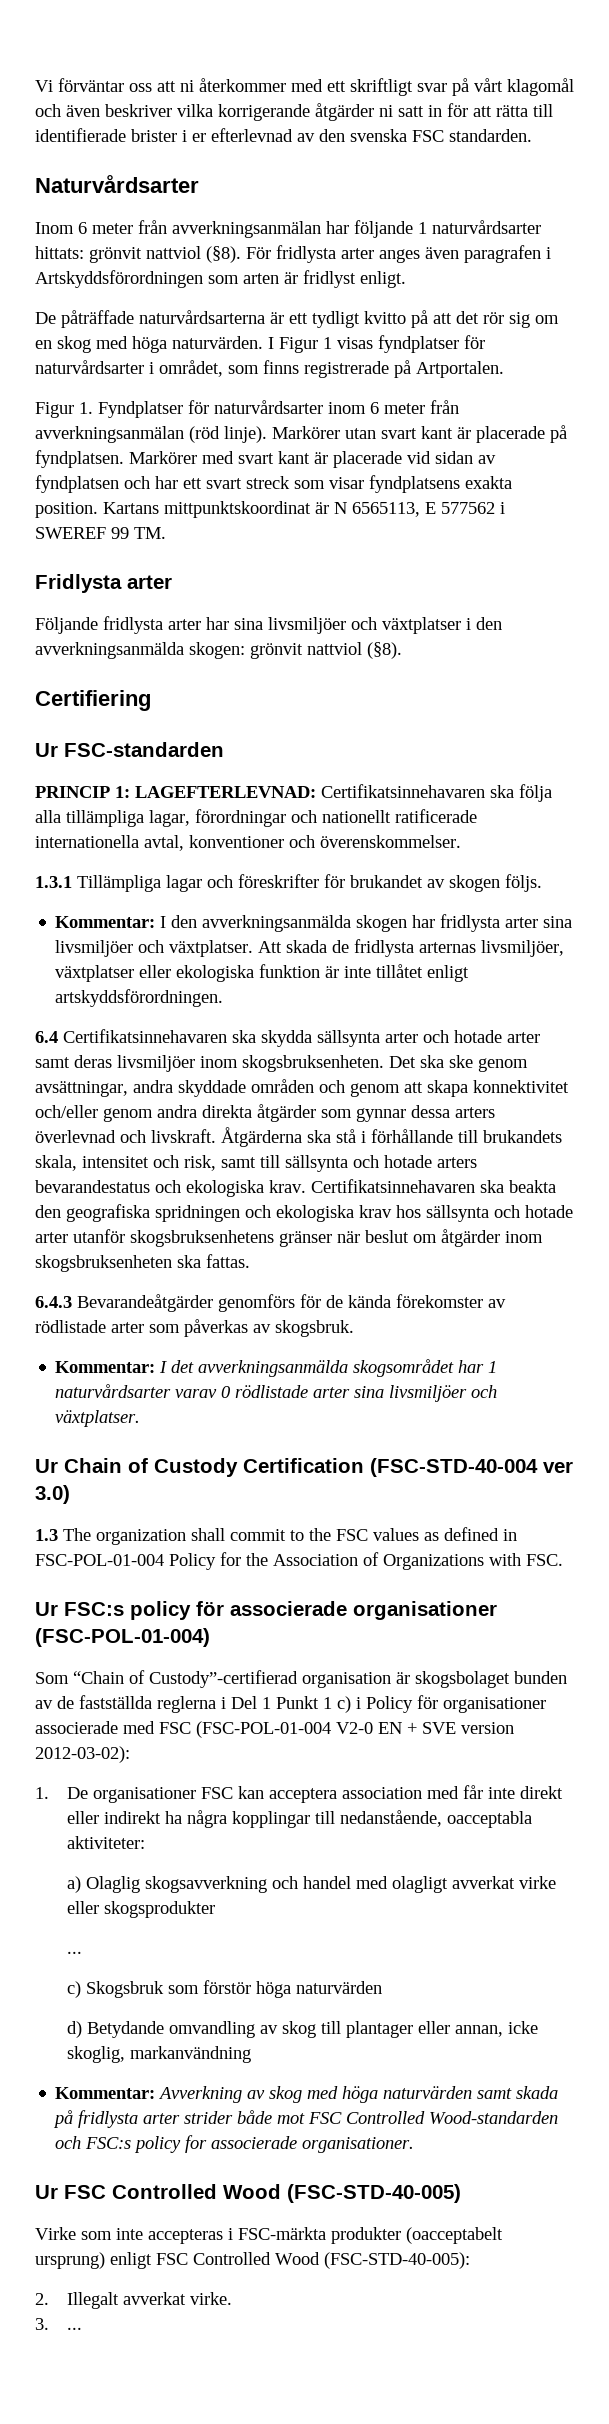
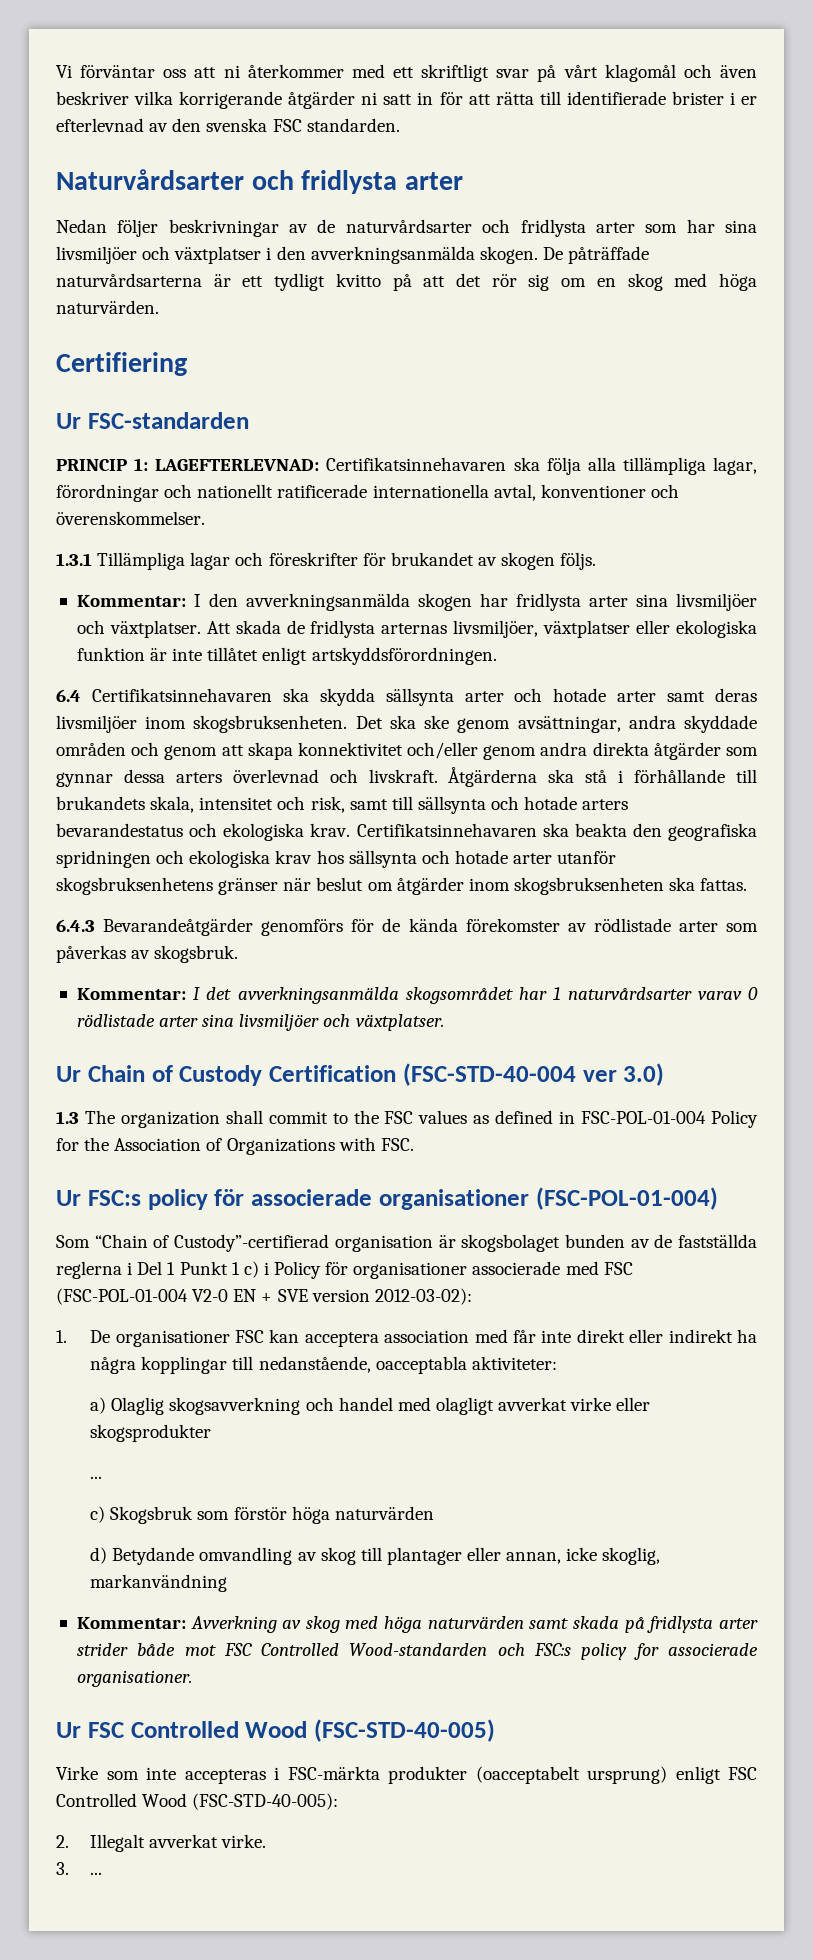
[35,220,541,238] [35,245,551,263] [35,270,406,288] // Inom 6 meter från avverkningsanmälan har följande 1 naturvårdsarter hittats: grönvit nattviol (§8). För fridlysta arter anges även paragrafen i Artskyddsförordningen som arten är fridlyst enligt. // -> [251,170,463,194] [56,219,757,237] [56,246,538,264] och fridlysta arter // Nedan följer beskrivningar av de naturvårdsarter och fridlysta arter som har sina livsmiljöer och växtplatser i den avverkningsanmälda skogen.
[268,335,485,353] [35,360,504,378] [35,400,459,418] [35,425,567,443] [35,450,496,468] [35,475,512,493] [35,501,505,518] [35,527,166,539] [35,574,172,593] [35,616,502,634] [35,642,402,659] I Figur 1 visas fyndplatser för naturvårdsarter i området, som finns registrerade på Artportalen. // Figur 1. Fyndplatser för naturvårdsarter inom 6 meter från avverkningsanmälan (röd linje). Markörer utan svart kant är placerade på fyndplatsen. Markörer med svart kant är placerade vid sidan av fyndplatsen och har ett svart streck som visar fyndplatsens exakta position. Kartans mittpunktskoordinat är N 6565113, E 577562 i SWEREF 99 TM. // Fridlysta arter // Följande fridlysta arter har sina livsmiljöer och växtplatser i den avverkningsanmälda skogen: grönvit nattviol (§8). -> (159, 307) none

